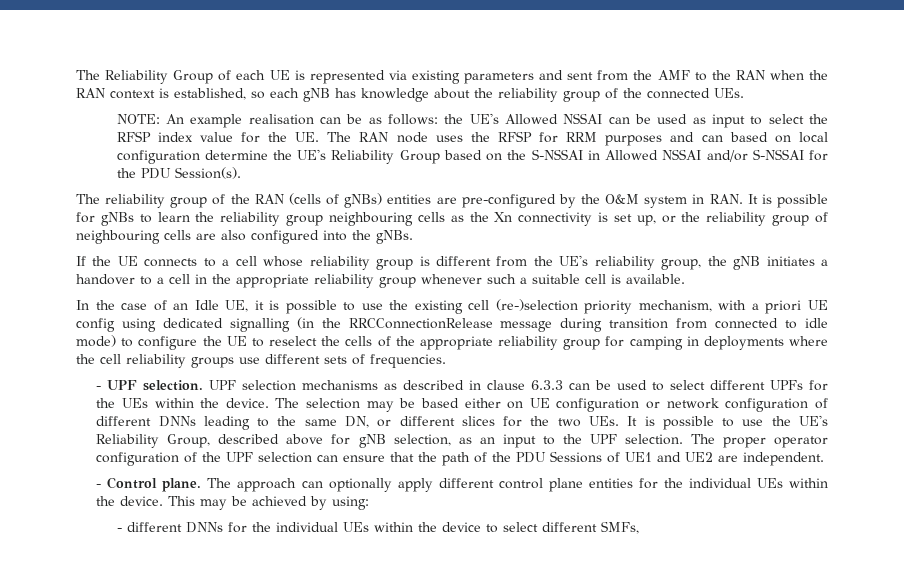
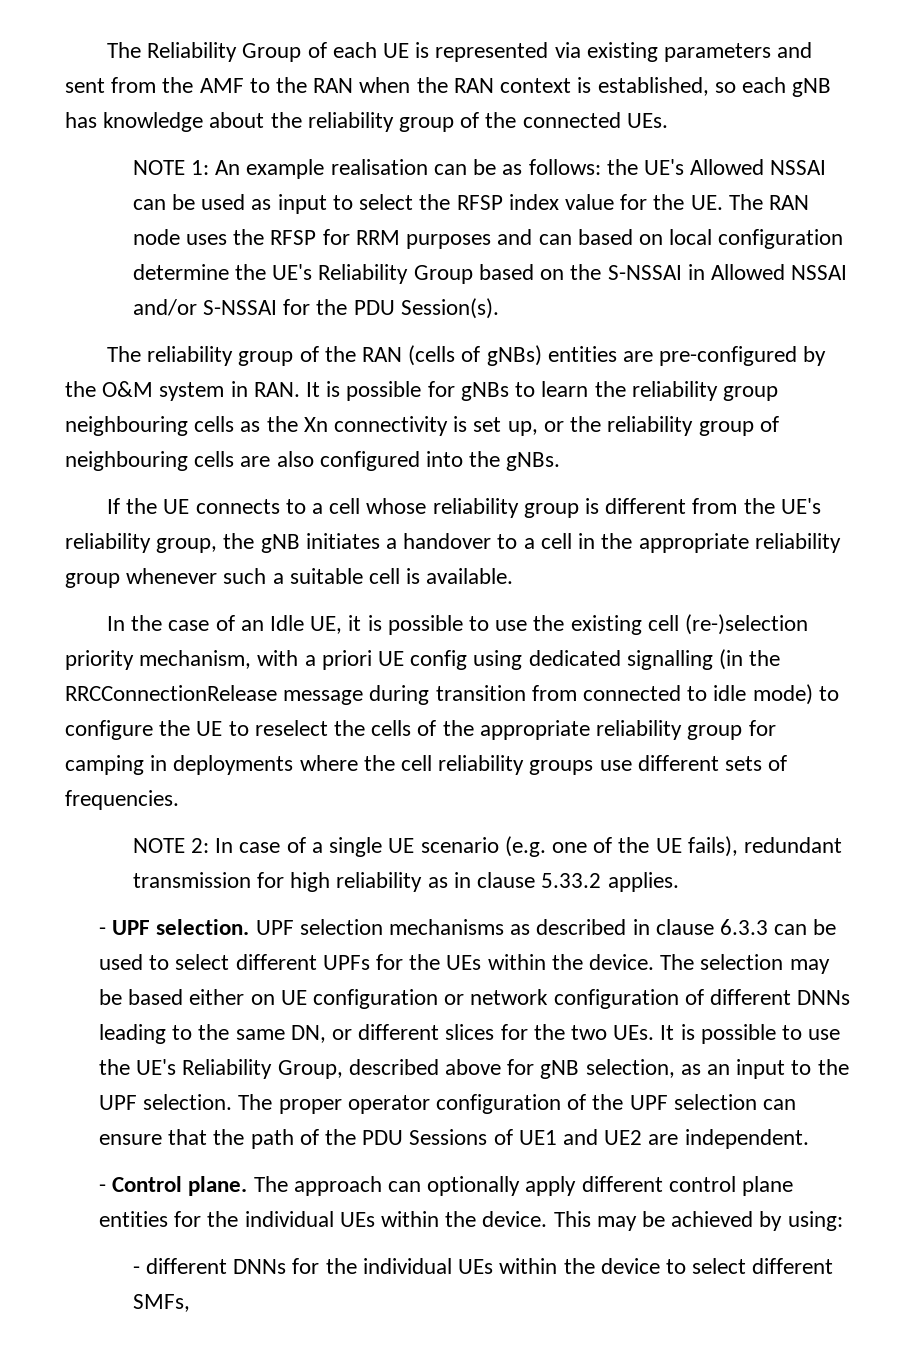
[116,114,160,124] NOTE: -> [132,160,210,175] NOTE 1:
(446, 361) none -> [132,836,842,857] [132,872,679,892] // NOTE 2: In case of a single UE scenario (e.g. one of the UE fails), redundant transmission for high reliability as in clause 5.33.2 applies.

